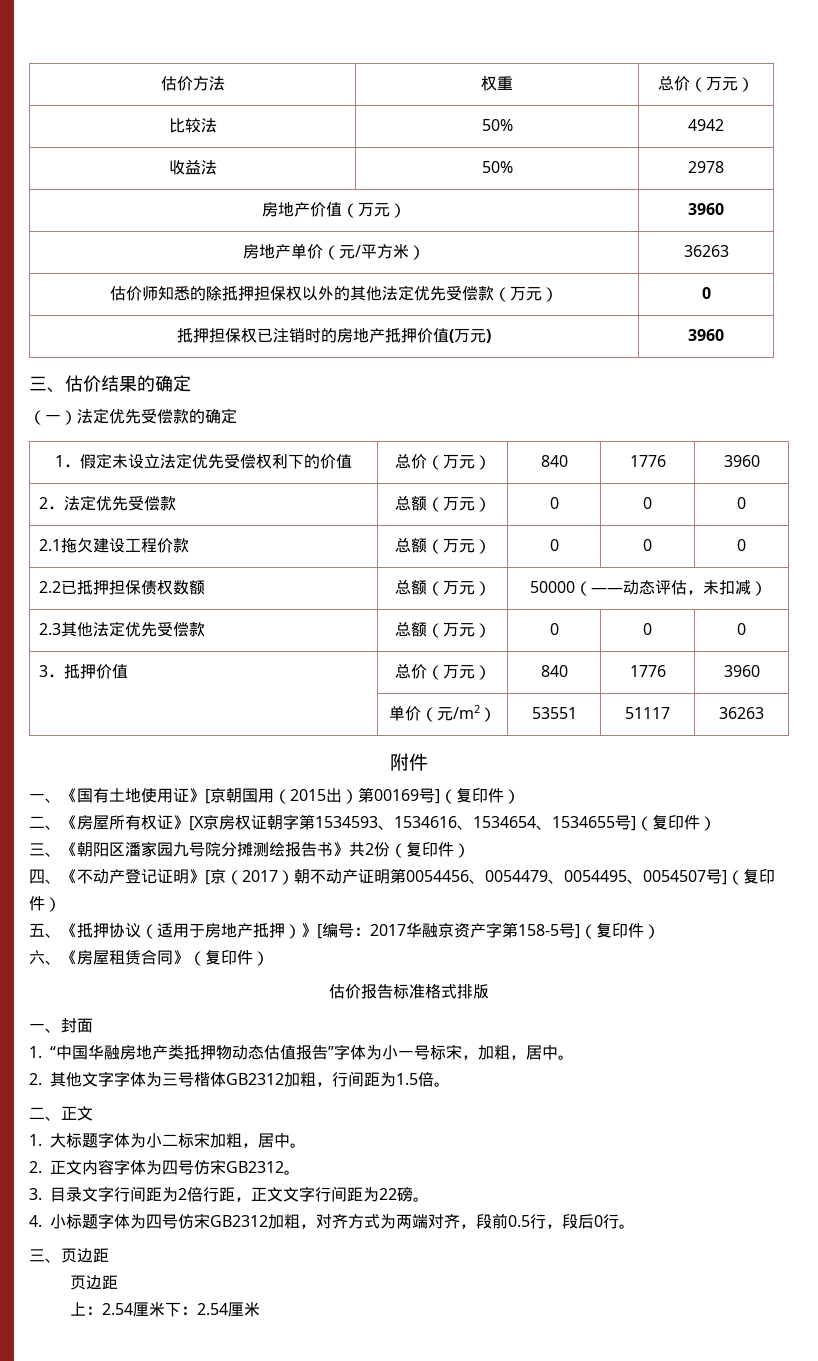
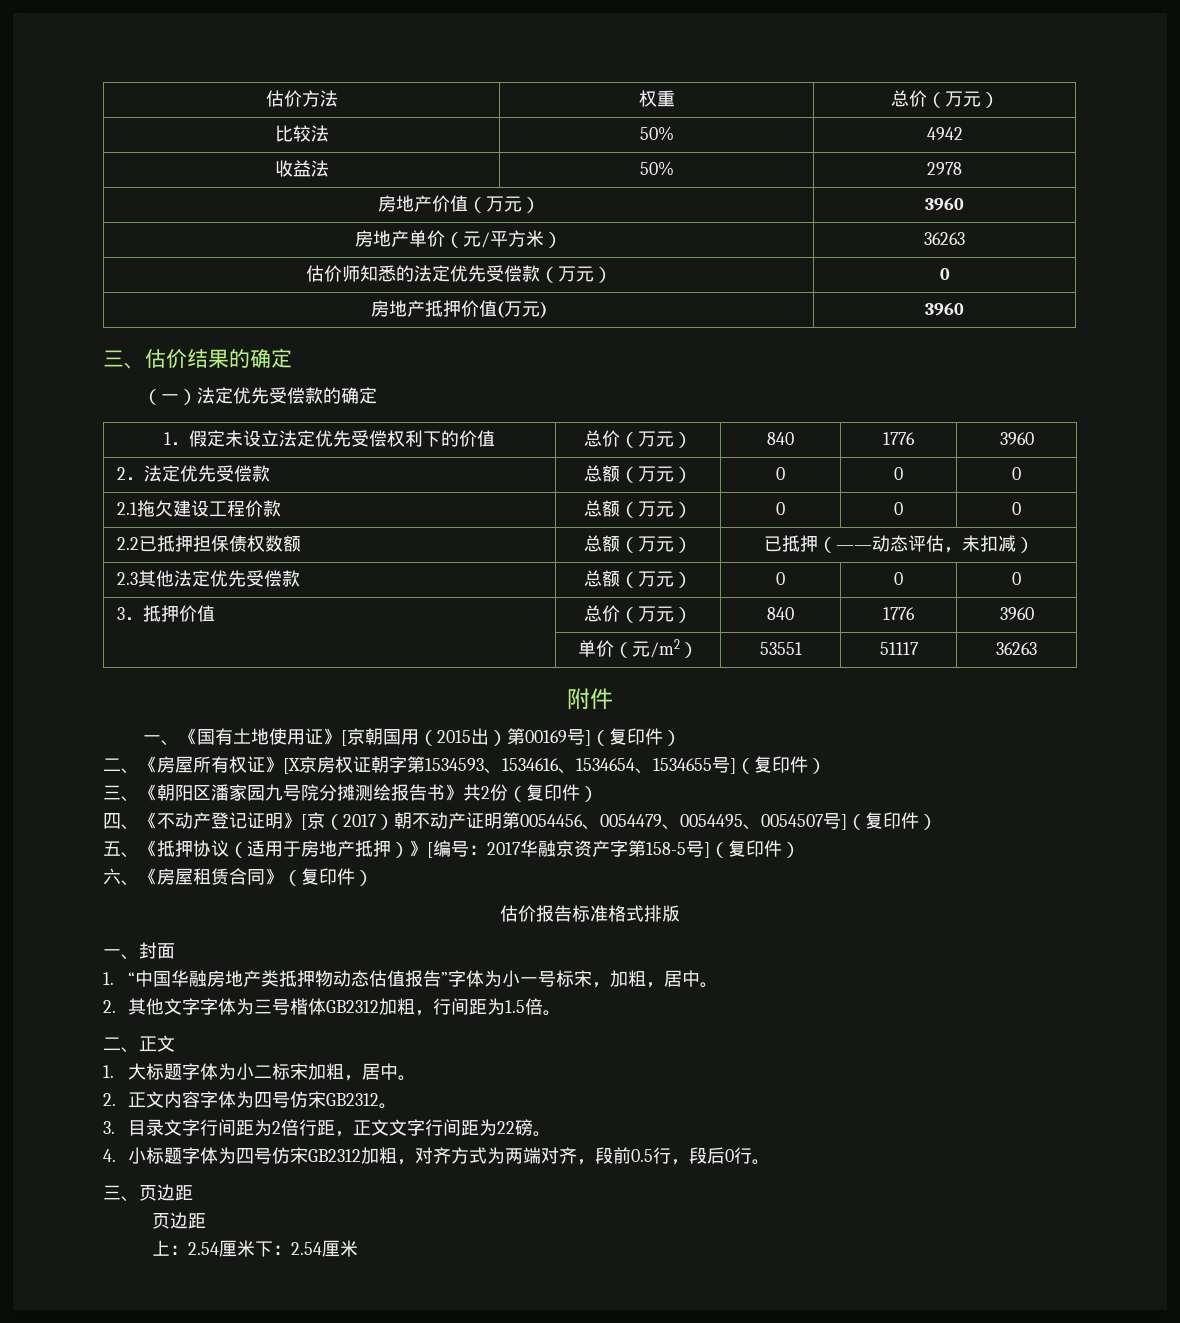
[206,286,382,301] 除抵押担保权以外的其他 -> (414, 273) none
[177,328,337,343] 抵押担保权已注销时的 -> (950, 274) none
[529,581,575,593] 50000 -> [763,535,818,552] 已抵押

